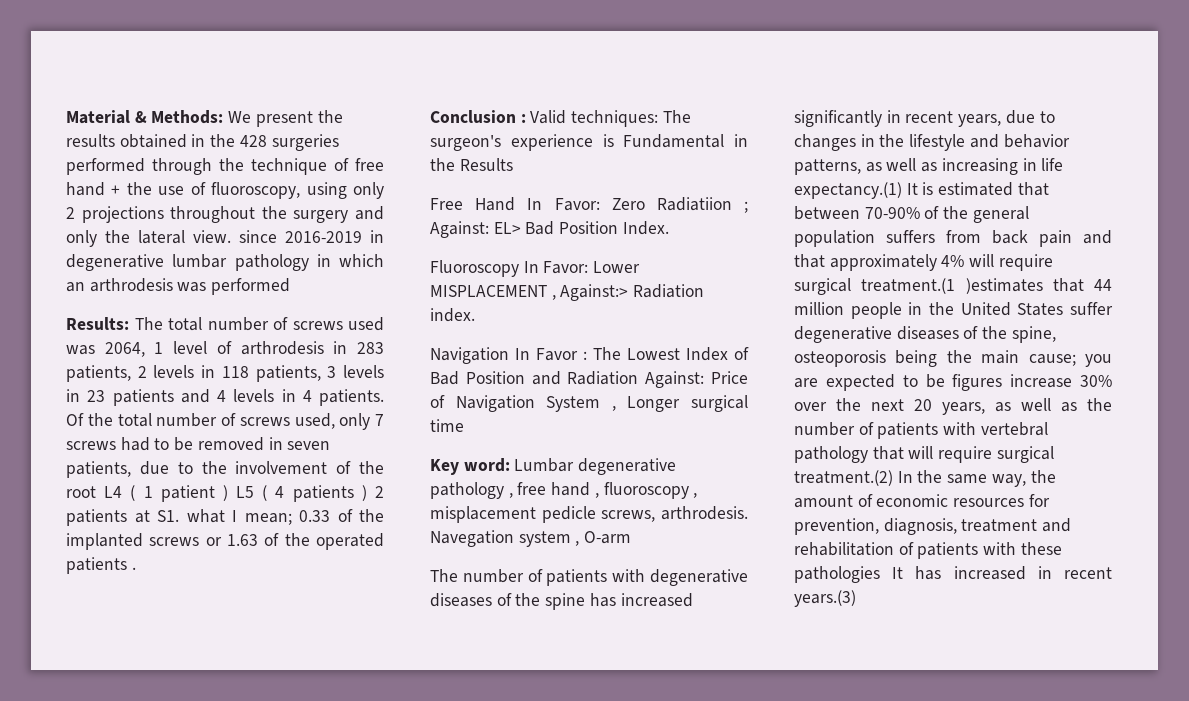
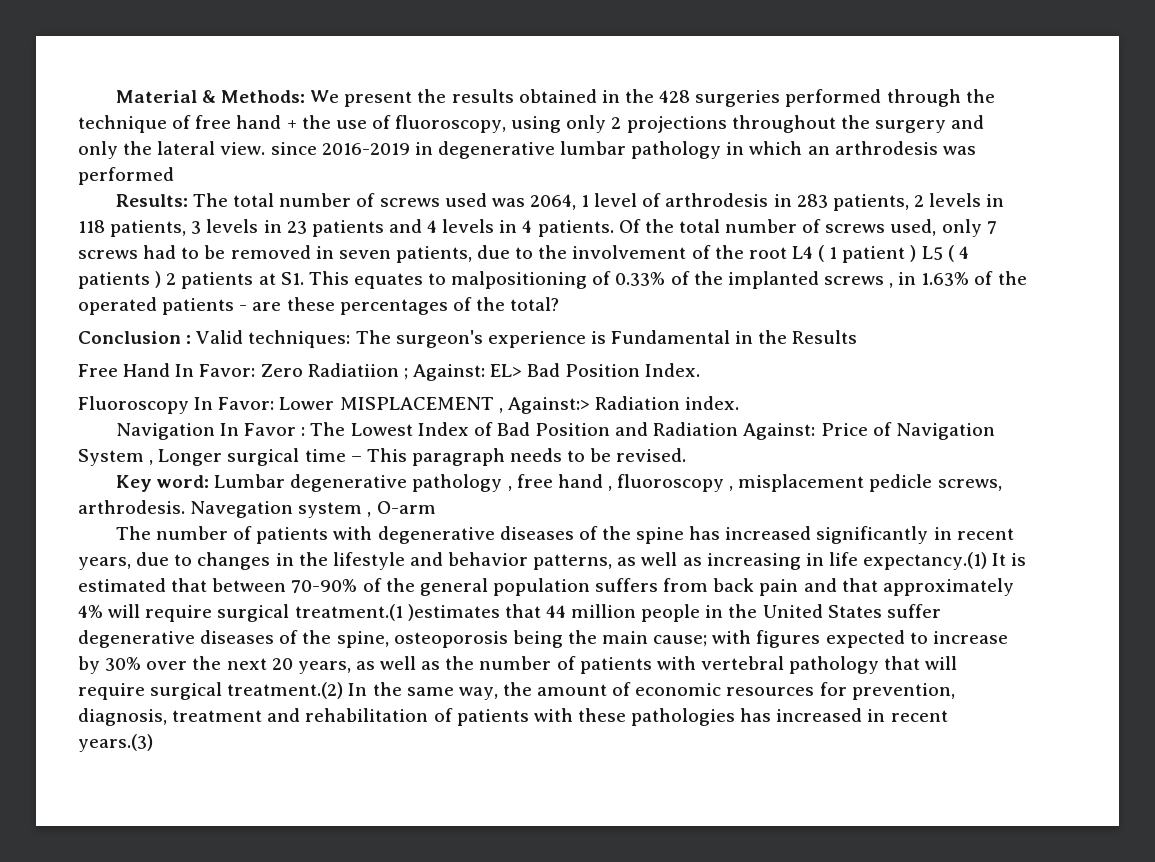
[186,509,330,525] what I mean; 0.33 -> [308,271,666,289] This equates to malpositioning of 0.33%
[205,534,258,546] or 1.63 -> [889,272,970,288] , in 1.63%
[131,567,136,570] . -> [239,297,560,315] - are these percentages of the total?
(464, 425) none -> [350,448,687,466] – This paragraph needs to be revised.
[1085,354,1112,367] [794,374,1073,391] you are expected to be figures increase -> [712,630,1008,648] [78,656,100,674] with figures expected to increase by
[892,567,904,579] It -> (736, 717) none

